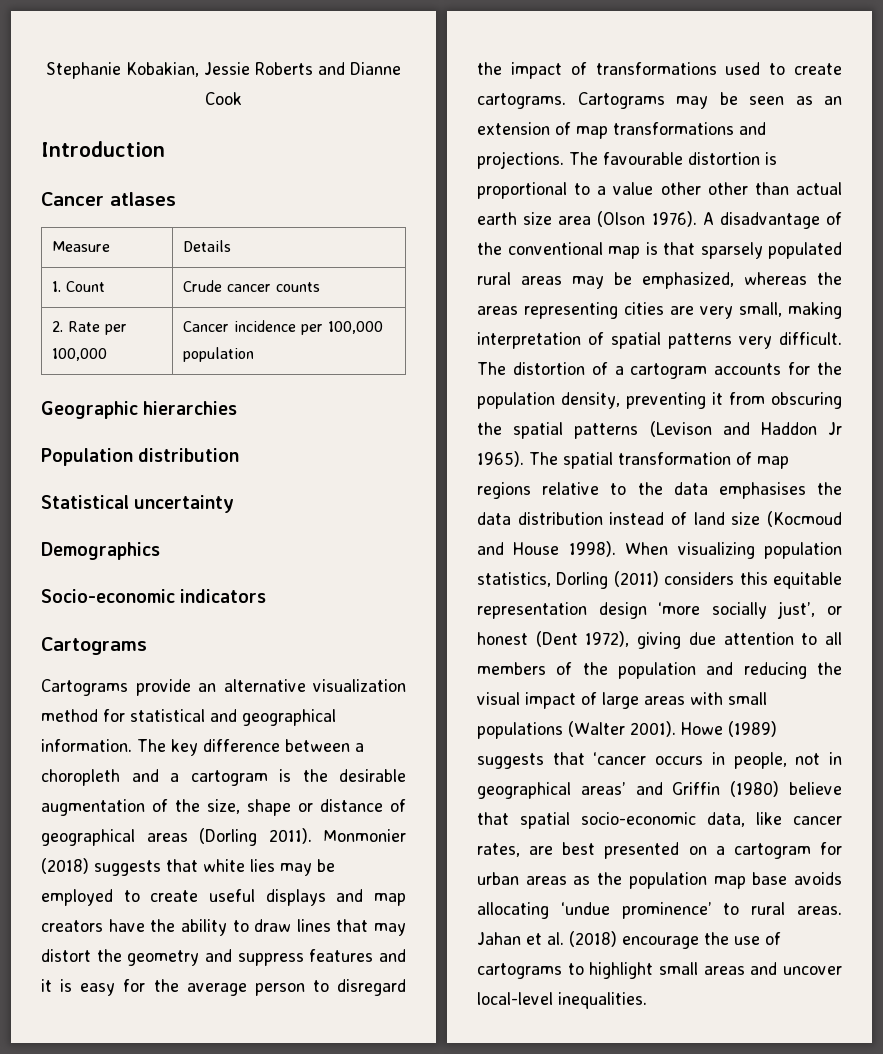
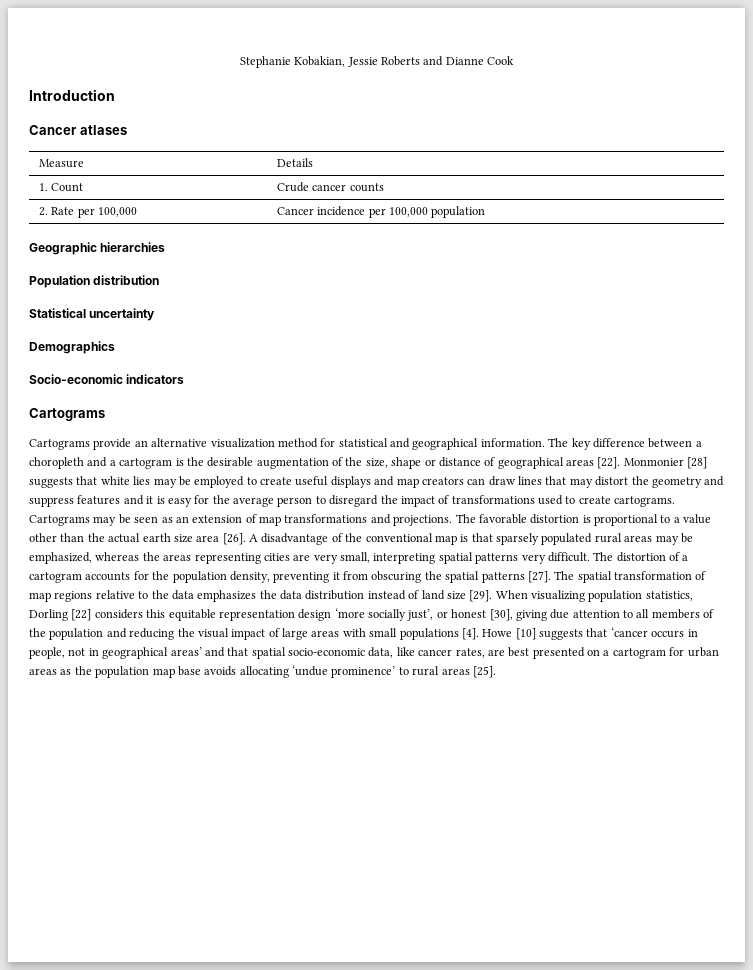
[199,828,406,846] [41,858,89,874] (Dorling 2011). Monmonier (2018) -> [597,457,708,469] [22]. Monmonier [28]
[108,919,249,936] have the ability to -> [467,478,486,485] can
[603,152,683,165] favourable -> [478,514,527,524] favorable
[707,182,789,195] other than -> [60,533,105,542] than the
[597,211,697,227] (Olson 1976). -> [222,533,246,545] [26].
[788,302,842,319] [477,332,604,349] making interpretation of -> [373,553,436,564] interpreting
[649,421,842,437] [477,451,524,467] (Levison and Haddon Jr 1965). -> [527,571,551,583] [27].
[718,482,806,499] emphasises -> [197,590,257,602] emphasizes
[767,511,842,527] [477,541,616,557] (Kocmoud and House 1998). -> [469,590,493,602] [29].
[613,571,659,587] (2011) -> [71,609,92,621] [22]
[535,631,630,647] (Dent 1972), -> [489,609,513,621] [30],
[568,721,777,737] (Walter 2001). Howe (1989) -> [461,628,536,640] [4]. Howe [10]
[672,781,842,797] Griffin (1980) believe -> (225, 652) none
[797,906,842,915] [477,931,781,949] [477,962,842,979] [477,992,647,1009] areas. Jahan et al. (2018) encourage the use of cartograms to highlight small areas and uncover local-level inequalities. -> [441,666,496,678] areas [25].

